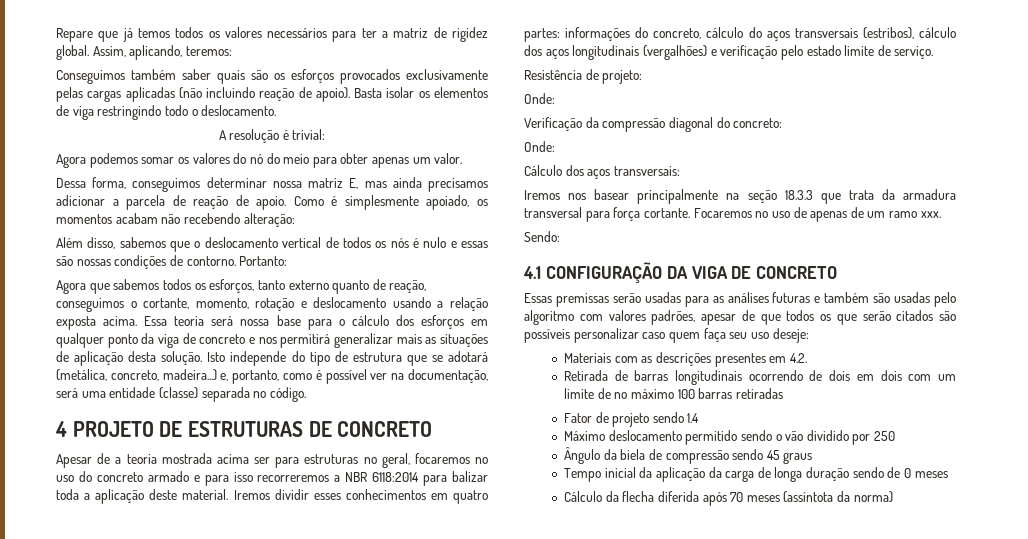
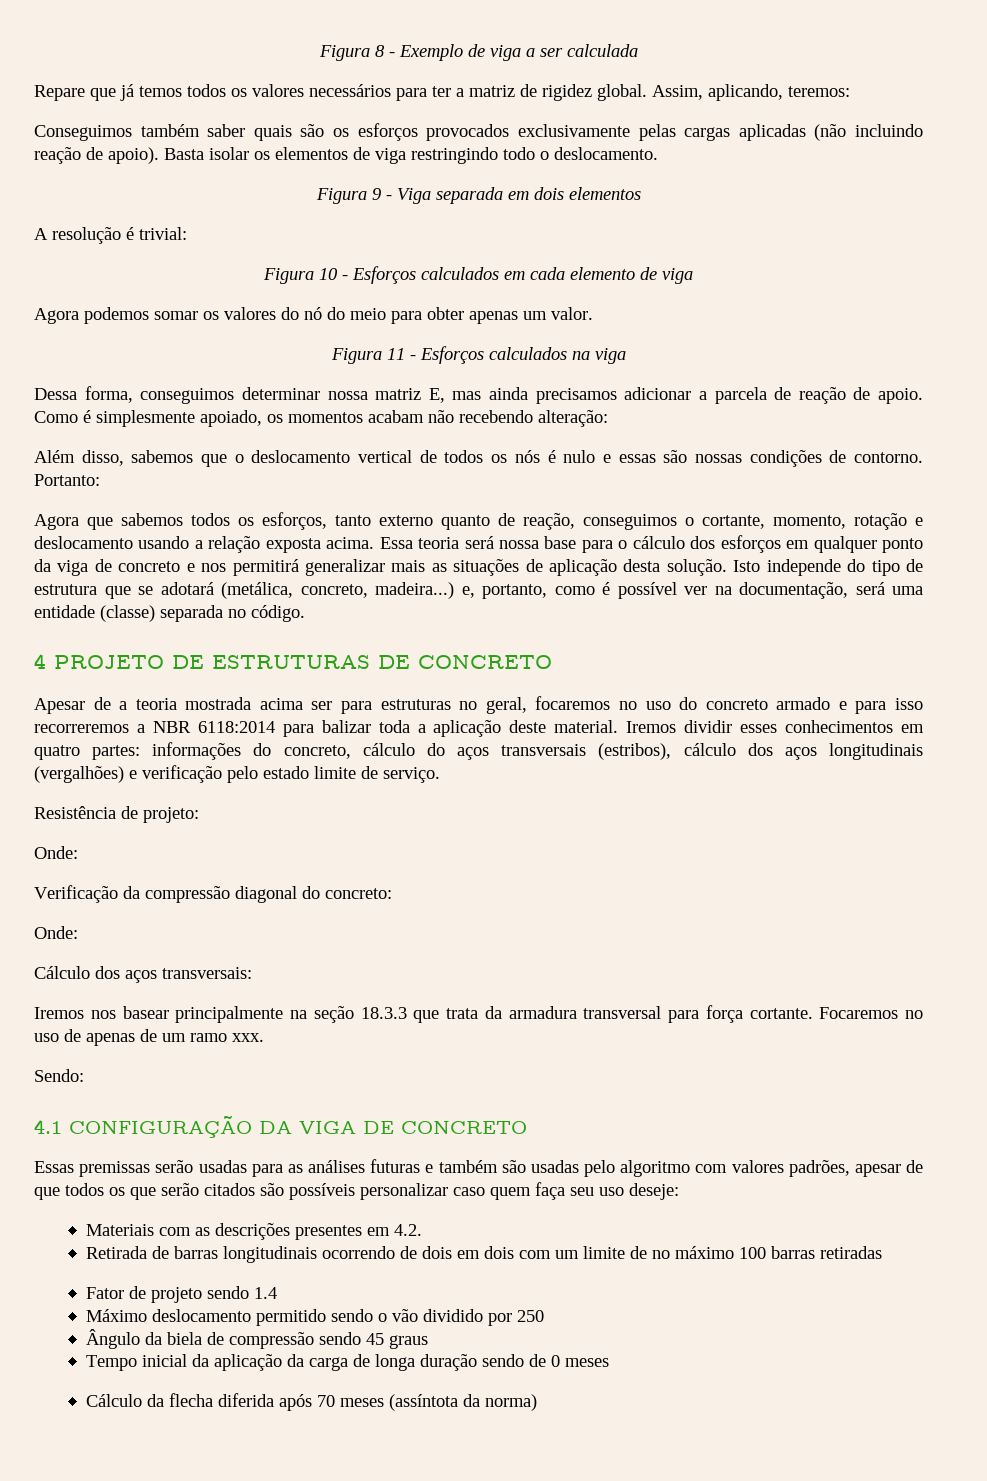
(56, 35) none -> [318,44,638,61] Figura 8 - Exemplo de viga a ser calculada //
[218,129,326,143] A resolução é trivial: -> [315,187,641,204] [34,227,187,244] [263,266,693,284] Figura 9 - Viga separada em dois elementos // A resolução é trivial: // Figura 10 - Esforços calculados em cada elemento de viga
(463, 158) none -> [330,346,626,364] // Figura 11 - Esforços calculados na viga

